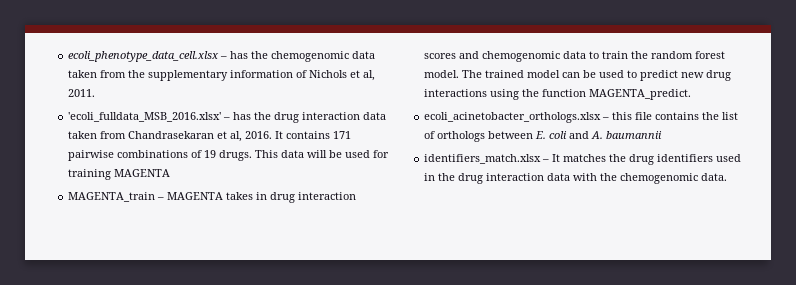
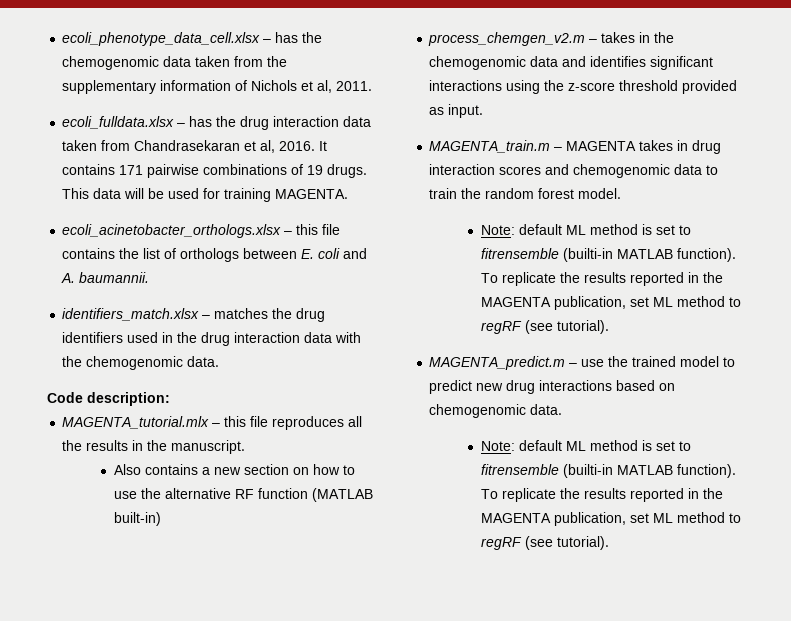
[68,112,222,122] 'ecoli_fulldata_MSB_2016.xlsx' -> [62,116,175,129] ecoli_fulldata.xlsx
[114,169,171,177] [68,192,156,202] MAGENTA // MAGENTA_train -> [275,189,349,199] [62,224,341,238] [62,248,368,262] [61,272,150,283] [62,308,326,322] [62,332,362,346] [62,356,220,370] [47,392,170,406] [62,416,363,430] [62,440,246,454] [113,464,355,475] [113,488,373,502] [113,512,161,526] [428,32,675,46] [429,56,714,70] [429,80,738,94] [429,104,484,118] [429,140,551,153] MAGENTA. // ecoli_acinetobacter_orthologs.xlsx – this file contains the list of orthologs between E. coli and A. baumannii. // identifiers_match.xlsx – matches the drug identifiers used in the drug interaction data with the chemogenomic data. // Code description: // MAGENTA_tutorial.mlx – this file reproduces all the results in the manuscript. // Also contains a new section on how to use the alternative RF function (MATLAB built-in) // process_chemgen_v2.m – takes in the chemogenomic data and identifies significant interactions using the z-score threshold provided as input. // MAGENTA_train.m
[462,70,625,78] The trained model can be used -> [480,224,691,235] [480,248,736,262] [480,272,723,286] [480,296,741,310] [480,320,609,334] [429,356,720,370] // Note: default ML method is set to fitrensemble (builti-in MATLAB function). To replicate the results reported in the MAGENTA publication, set ML method to regRF (see tutorial). // MAGENTA_predict.m – use the trained model
[490,89,692,100] [424,112,739,123] [424,131,663,142] [424,154,742,165] [424,173,728,184] using the function MAGENTA_predict. // ecoli_acinetobacter_orthologs.xlsx – this file contains the list of orthologs between E. coli and A. baumannii // identifiers_match.xlsx – It matches the drug identifiers used in the drug interaction data with the chemogenomic data. -> [616,380,676,391] [429,404,563,418] [480,440,691,451] [480,464,736,478] [480,488,723,502] [480,512,741,526] [480,536,609,550] based on chemogenomic data. // Note: default ML method is set to fitrensemble (builti-in MATLAB function). To replicate the results reported in the MAGENTA publication, set ML method to regRF (see tutorial).

